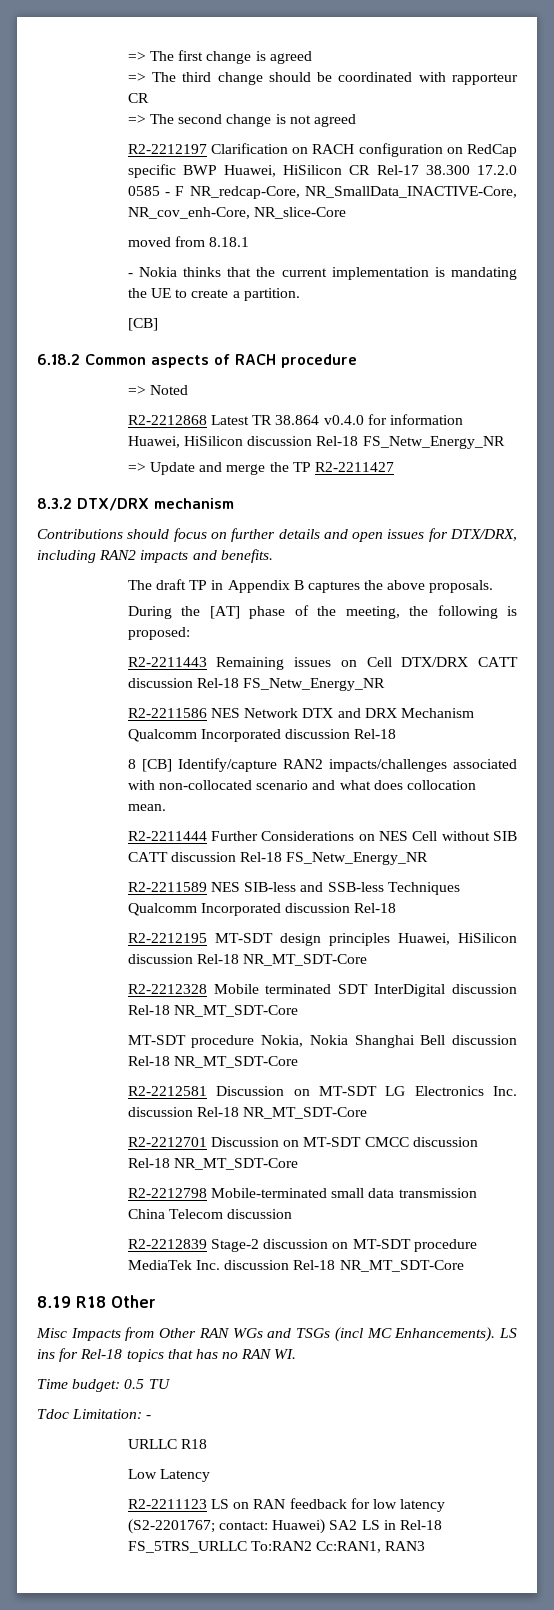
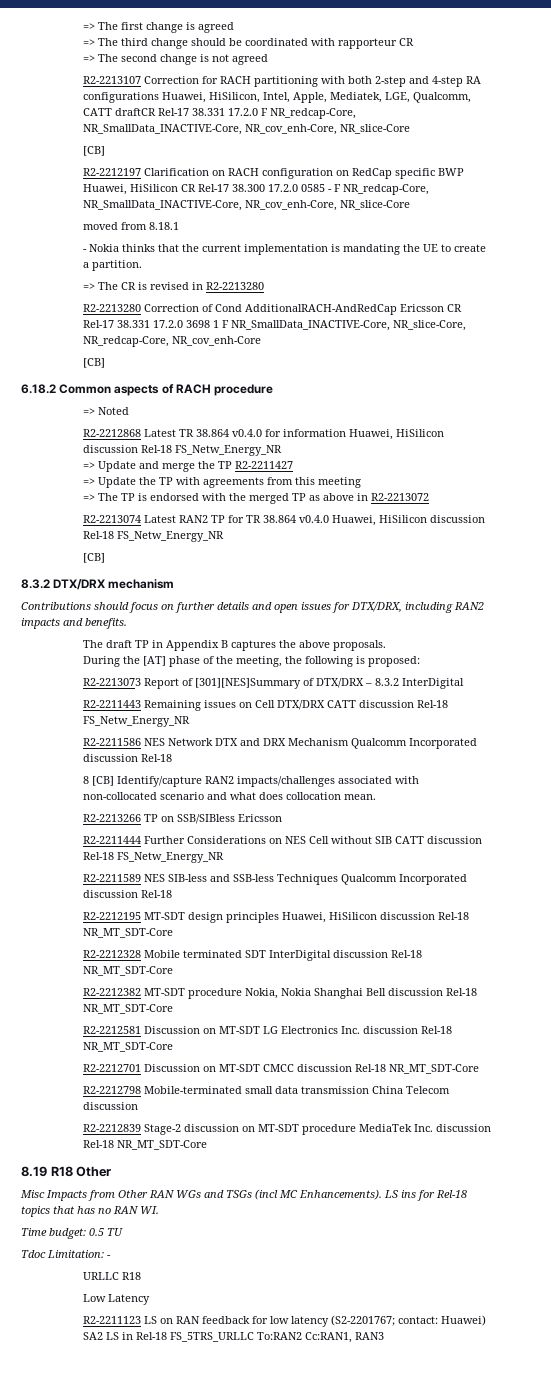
(356, 120) none -> [82,76,481,87] [82,92,471,103] [82,108,356,119] [82,124,410,135] [82,146,105,156] // R2-2213107 Correction for RACH partitioning with both 2-step and 4-step RA configurations Huawei, HiSilicon, Intel, Apple, Mediatek, LGE, Qualcomm, CATT draftCR Rel-17 38.331 17.2.0 F NR_redcap-Core, NR_SmallData_INACTIVE-Core, NR_cov_enh-Core, NR_slice-Core // [CB]
(300, 294) none -> [82,282,264,290] [82,304,462,315] [82,320,466,331] [82,336,261,347] // => The CR is revised in R2-2213280 // R2-2213280 Correction of Cond AdditionalRACH-AndRedCap Ericsson CR Rel-17 38.331 17.2.0 3698 1 F NR_SmallData_INACTIVE-Core, NR_slice-Core, NR_redcap-Core, NR_cov_enh-Core
(394, 467) none -> [82,477,361,488] [82,493,429,504] [82,515,485,526] [82,531,224,542] [82,553,105,563] // => Update the TP with agreements from this meeting // => The TP is endorsed with the merged TP as above in R2-2213072 // R2-2213074 Latest RAN2 TP for TR 38.864 v0.4.0 Huawei, HiSilicon discussion Rel-18 FS_Netw_Energy_NR // [CB]
(190, 633) none -> [82,678,464,689] // R2-2213073 Report of [301][NES]Summary of DTX/DRX – 8.3.2 InterDigital
(166, 807) none -> [82,814,282,824] // R2-2213266 TP on SSB/SIBless Ericsson
(298, 1011) none -> [82,988,141,996] R2-2212382

